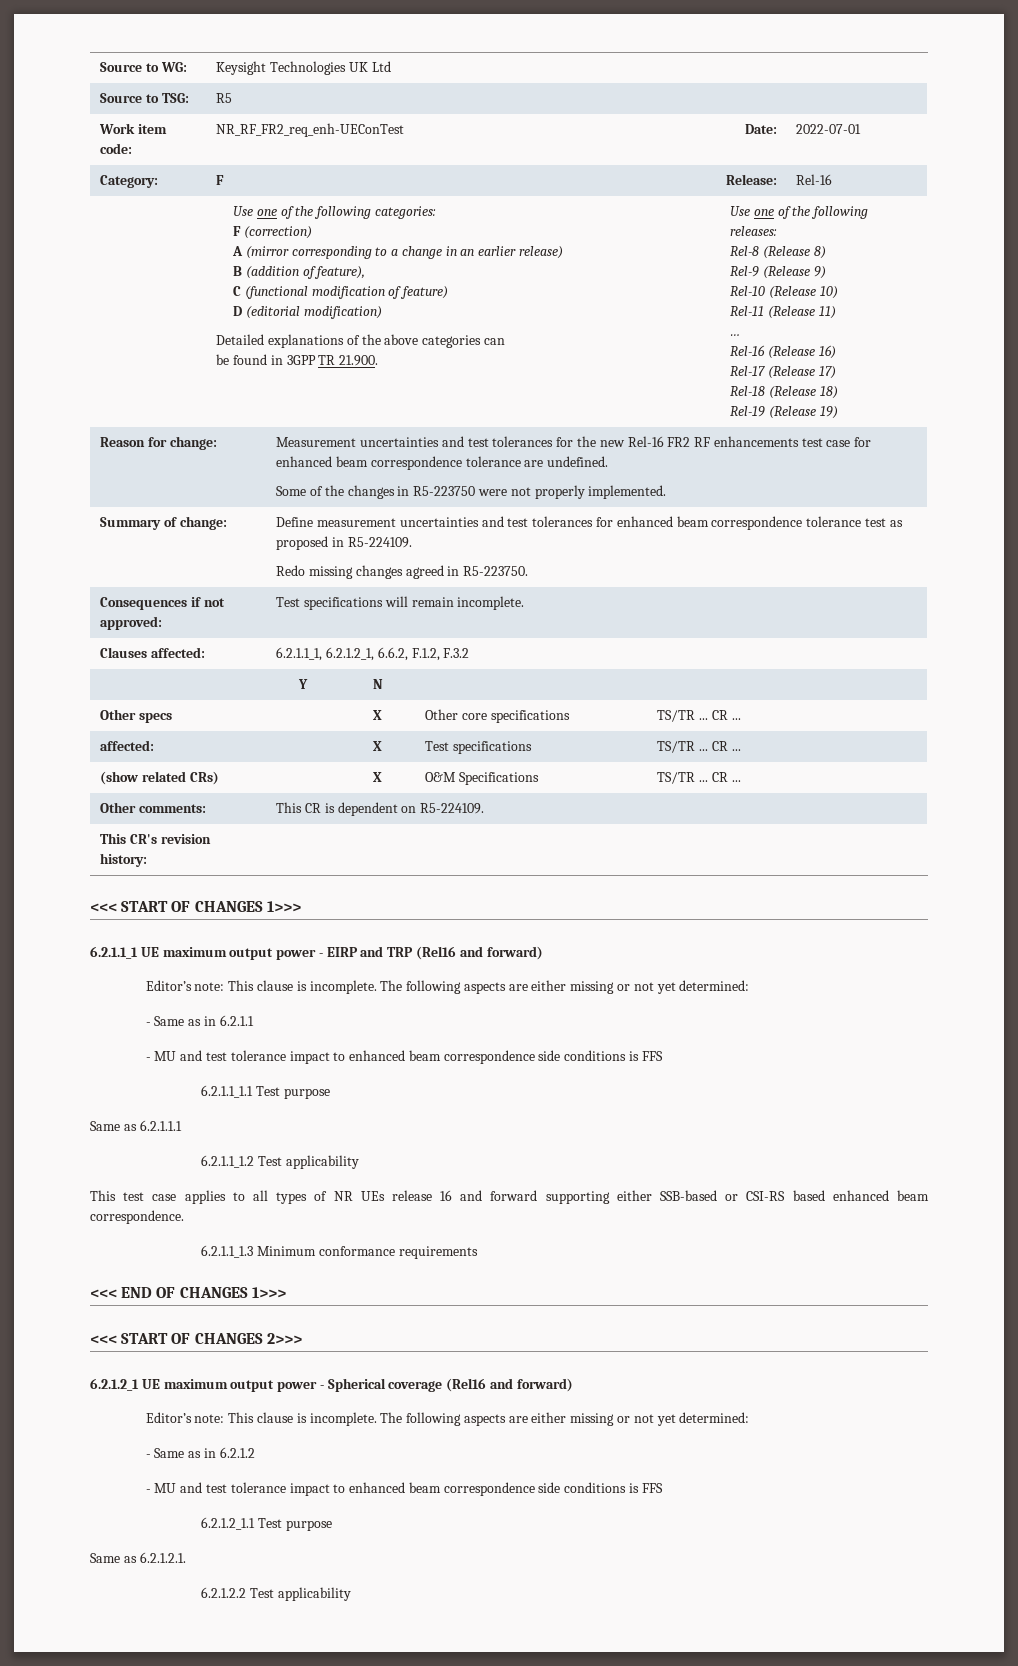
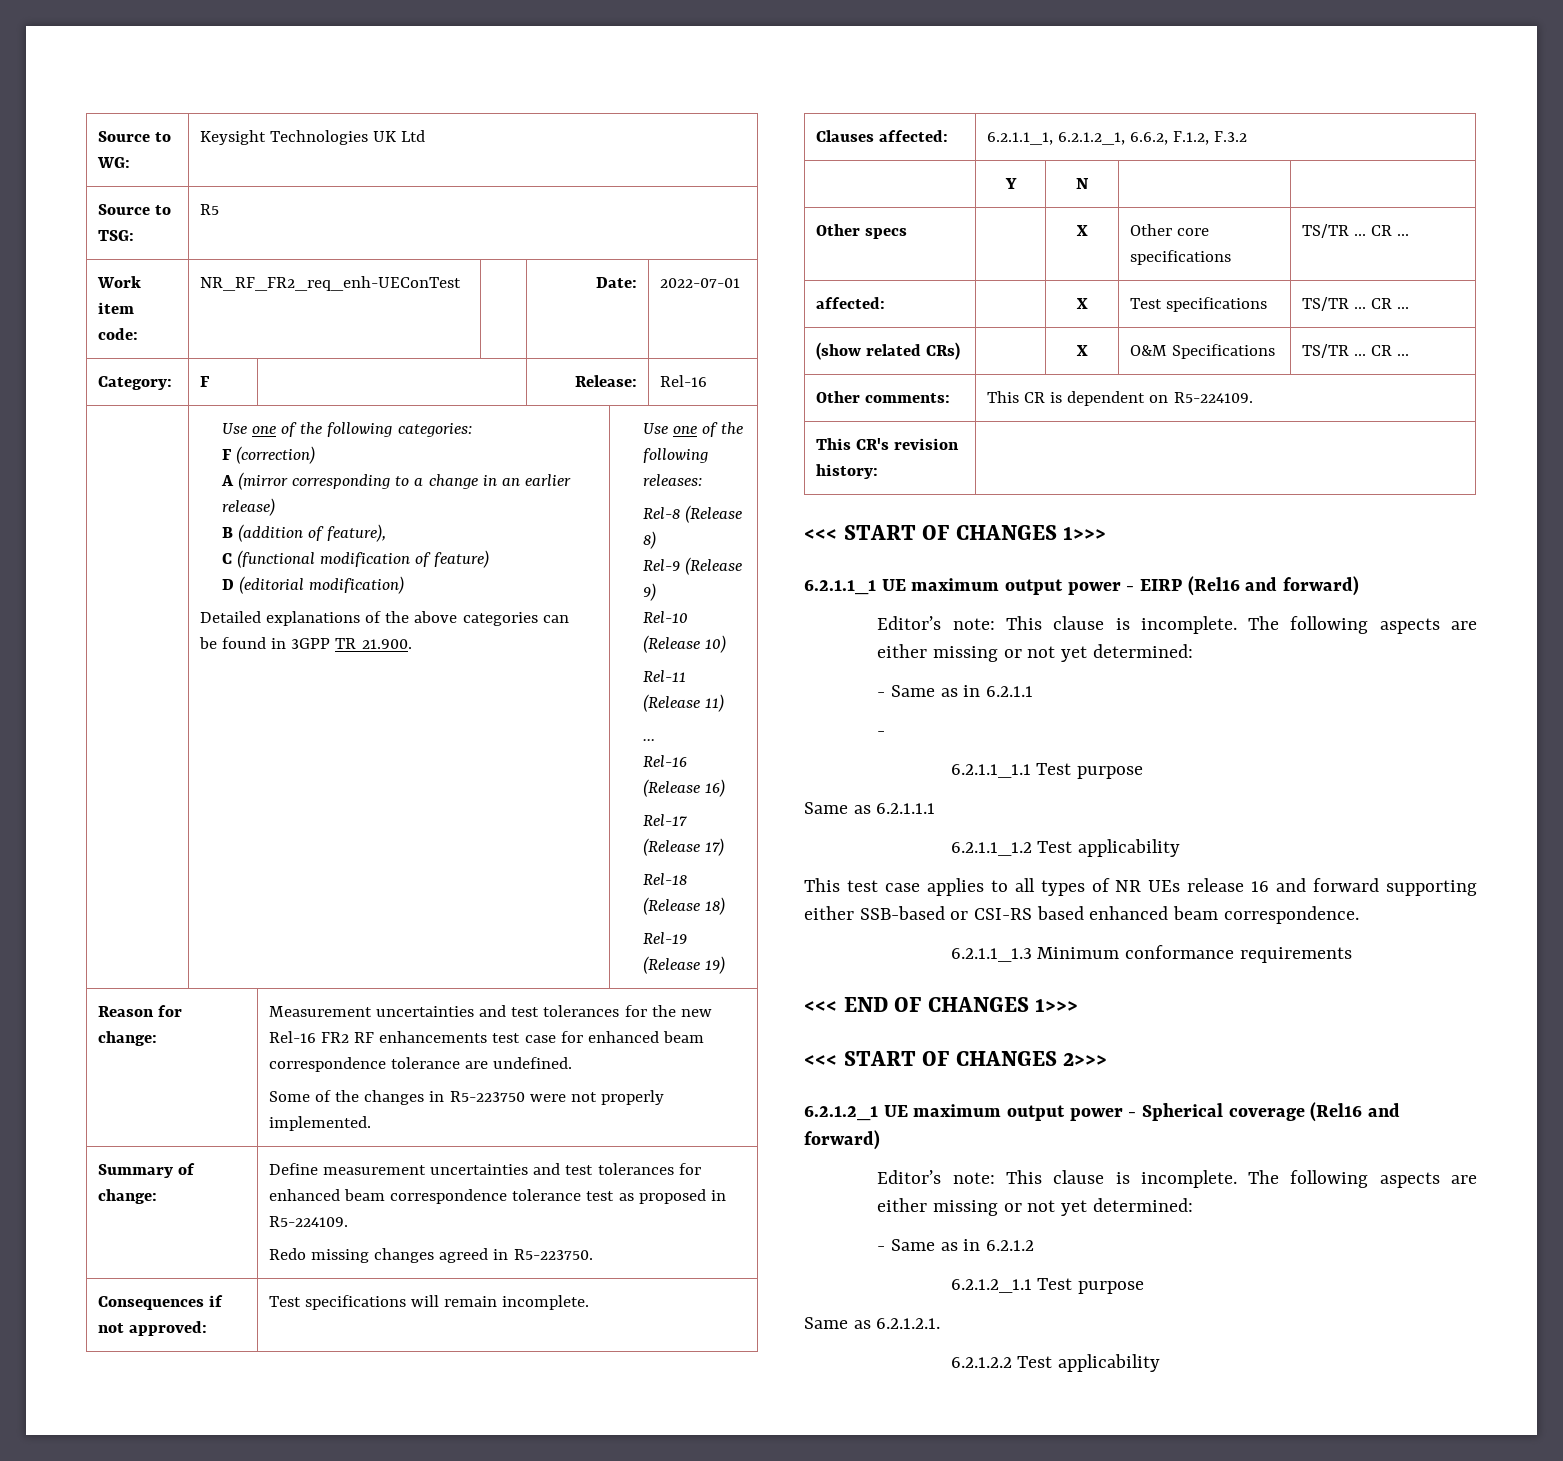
[360,946,414,957] and TRP -> (1183, 585) none
[154,1050,663,1064] MU and test tolerance impact to enhanced beam correspondence side conditions is FFS -> (886, 733) none
[145,1482,663,1496] // - MU and test tolerance impact to enhanced beam correspondence side conditions is FFS -> (1035, 1245) none

